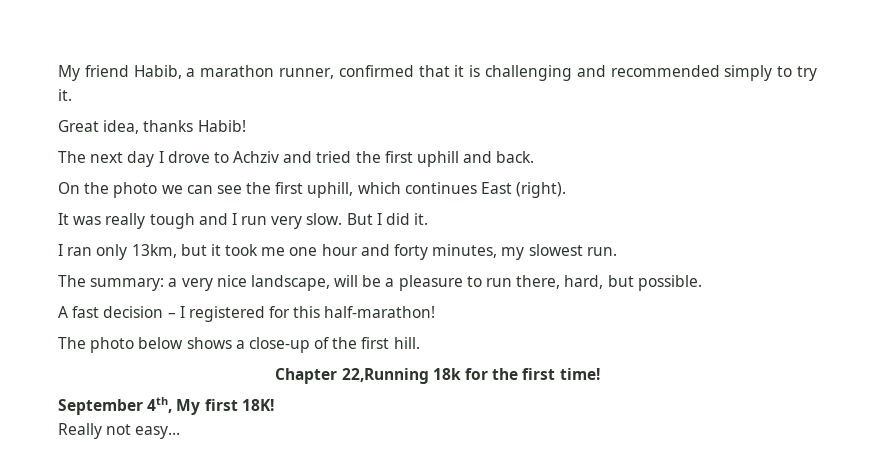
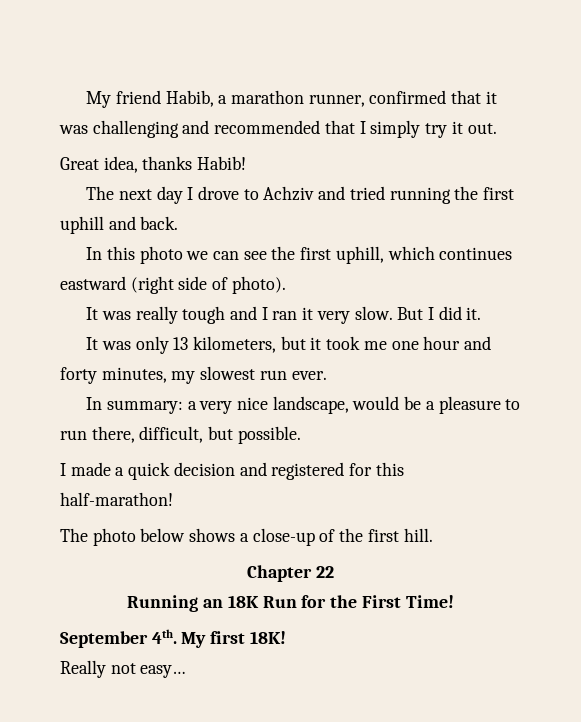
[469,65,481,77] is -> [59,125,88,134] was
[724,65,817,81] [58,89,72,101] simply to try it. -> [324,120,497,138] that I simply try it out.
(352, 157) none -> [389,187,451,204] running
[58,182,110,194] On the -> [86,246,135,260] In this
[481,182,567,198] East (right). -> [60,276,286,294] eastward (right side of photo).
[241,216,268,225] run -> [272,307,314,320] ran it
[58,244,177,260] I ran only 13km, -> [86,336,276,354] It was only 13 kilometers,
[586,247,617,256] [58,275,86,287] run. // The -> [259,370,327,380] [86,397,103,410] run ever. // In
[334,275,359,287] will -> [352,396,400,410] would
[564,275,604,289] hard, -> [139,426,204,443] difficult,
[58,306,185,318] A fast decision – I -> [60,462,267,480] I made a quick decision and
[341,368,600,384] 22,Running 18k for the first time! -> [315,566,334,578] [127,595,454,612] 22 // Running an 18K Run for the First Time!
[147,397,173,413] 4th, -> [151,629,177,644] 4th.

